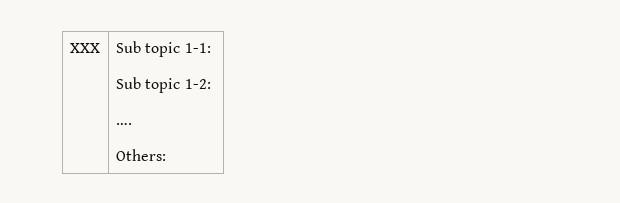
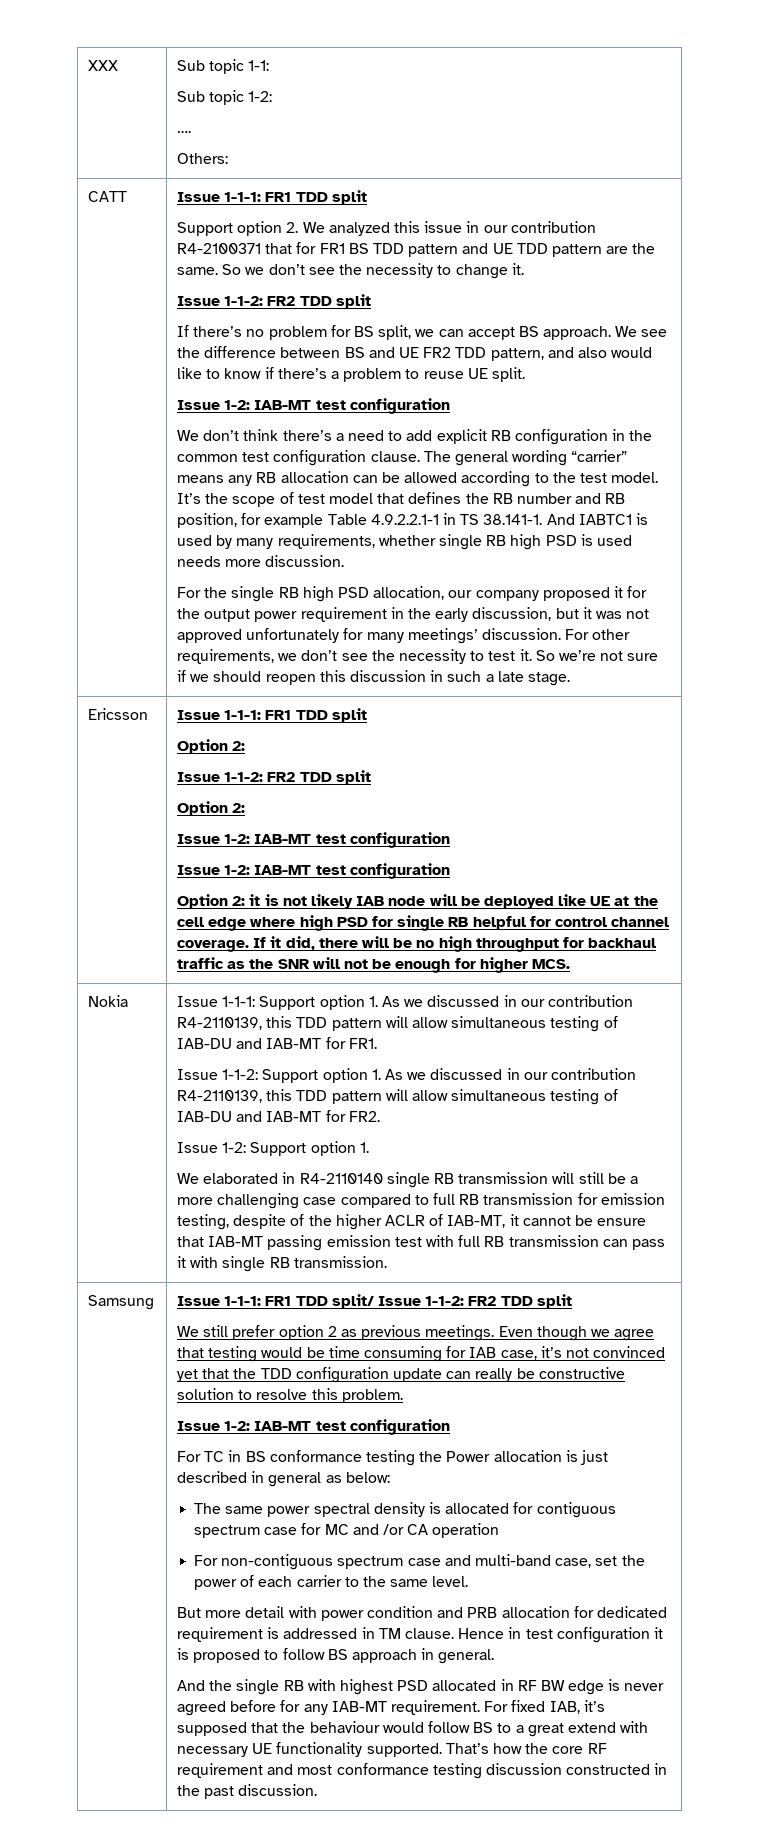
(166, 155) none -> [88,191,128,202] [177,190,367,205] [177,221,596,236] [177,242,656,257] [177,263,524,279] [177,294,371,309] [177,325,668,340] [177,346,653,361] [177,367,525,382] [177,398,450,414] [177,429,653,445] [177,450,628,466] [177,471,659,487] [177,492,626,507] [177,513,648,528] [177,534,632,550] [177,555,345,567] [177,586,648,602] [177,607,650,622] [177,628,631,644] [177,649,659,664] [177,670,570,686] [88,708,149,720] [177,708,367,723] [177,739,246,754] [177,770,371,785] [177,801,246,816] [177,832,450,848] [177,863,450,879] [177,894,658,909] [177,915,670,931] [177,936,657,952] [177,957,570,973] [88,995,129,1007] [177,995,633,1010] [177,1016,618,1032] [177,1037,377,1049] [177,1068,636,1083] [177,1089,618,1105] [177,1110,380,1122] [177,1141,369,1156] [177,1172,638,1188] [177,1193,665,1209] [177,1214,647,1230] [177,1235,665,1251] [177,1256,387,1272] [88,1295,155,1310] [177,1294,572,1309] [177,1325,655,1341] [177,1346,666,1362] [177,1367,625,1383] [177,1388,403,1403] [177,1419,450,1435] [177,1450,608,1466] [177,1471,390,1487] [194,1502,616,1518] [194,1523,500,1538] [194,1554,645,1570] [194,1575,469,1590] [177,1606,667,1621] [177,1627,663,1643] [177,1648,495,1664] [177,1679,665,1695] [177,1700,605,1716] [177,1721,649,1737] [177,1742,607,1757] [177,1763,668,1779] [177,1784,318,1799] // CATT | Issue 1-1-1: FR1 TDD split // Support option 2. We analyzed this issue in our contribution R4-2100371 that for FR1 BS TDD pattern and UE TDD pattern are the same. So we don’t see the necessity to change it. // Issue 1-1-2: FR2 TDD split // If there’s no problem for BS split, we can accept BS approach. We see the difference between BS and UE FR2 TDD pattern, and also would like to know if there’s a problem to reuse UE split. // Issue 1-2: IAB-MT test configuration // We don’t think there’s a need to add explicit RB configuration in the common test configuration clause. The general wording “carrier” means any RB allocation can be allowed according to the test model. It’s the scope of test model that defines the RB number and RB position, for example Table 4.9.2.2.1-1 in TS 38.141-1. And IABTC1 is used by many requirements, whether single RB high PSD is used needs more discussion. // For the single RB high PSD allocation, our company proposed it for the output power requirement in the early discussion, but it was not approved unfortunately for many meetings’ discussion. For other requirements, we don’t see the necessity to test it. So we’re not sure if we should reopen this discussion in such a late stage. // Ericsson | Issue 1-1-1: FR1 TDD split // Option 2: // Issue 1-1-2: FR2 TDD split // Option 2: // Issue 1-2: IAB-MT test configuration // Issue 1-2: IAB-MT test configuration // Option 2: it is not likely IAB node will be deployed like UE at the cell edge where high PSD for single RB helpful for control channel coverage. If it did, there will be no high throughput for backhaul traffic as the SNR will not be enough for higher MCS. // Nokia | Issue 1-1-1: Support option 1. As we discussed in our contribution R4-2110139, this TDD pattern will allow simultaneous testing of IAB-DU and IAB-MT for FR1. // Issue 1-1-2: Support option 1. As we discussed in our contribution R4-2110139, this TDD pattern will allow simultaneous testing of IAB-DU and IAB-MT for FR2. // Issue 1-2: Support option 1. // We elaborated in R4-2110140 single RB transmission will still be a more challenging case compared to full RB transmission for emission testing, despite of the higher ACLR of IAB-MT, it cannot be ensure that IAB-MT passing emission test with full RB transmission can pass it with single RB transmission. // Samsung | Issue 1-1-1: FR1 TDD split/ Issue 1-1-2: FR2 TDD split // We still prefer option 2 as previous meetings. Even though we agree that testing would be time consuming for IAB case, it’s not convinced yet that the TDD configuration update can really be constructive solution to resolve this problem. // Issue 1-2: IAB-MT test configuration // For TC in BS conformance testing the Power allocation is just described in general as below: // The same power spectral density is allocated for contiguous spectrum case for MC and /or CA operation // For non-contiguous spectrum case and multi-band case, set the power of each carrier to the same level. // But more detail with power condition and PRB allocation for dedicated requirement is addressed in TM clause. Hence in test configuration it is proposed to follow BS approach in general. // And the single RB with highest PSD allocated in RF BW edge is never agreed before for any IAB-MT requirement. For fixed IAB, it’s supposed that the behaviour would follow BS to a great extend with necessary UE functionality supported. That’s how the core RF requirement and most conformance testing discussion constructed in the past discussion.

